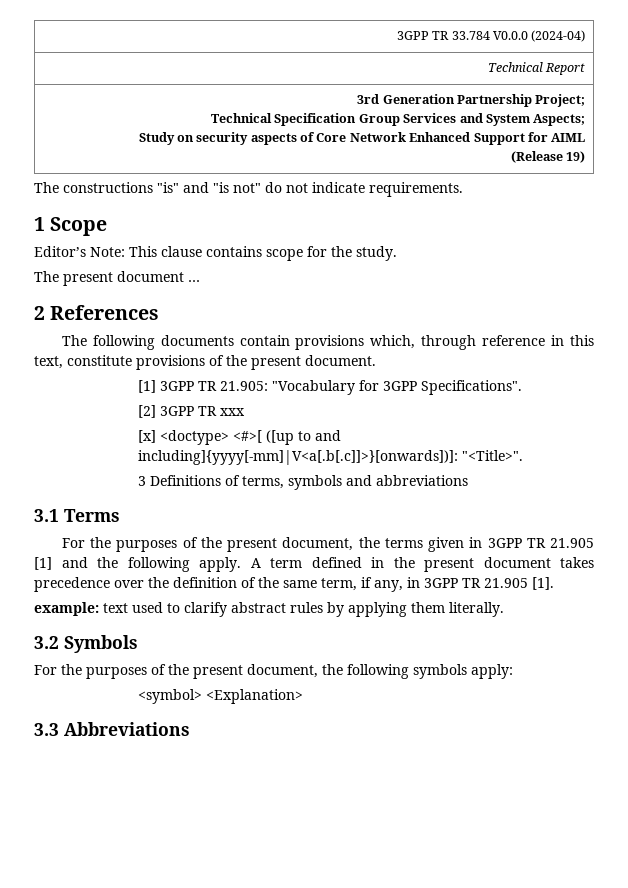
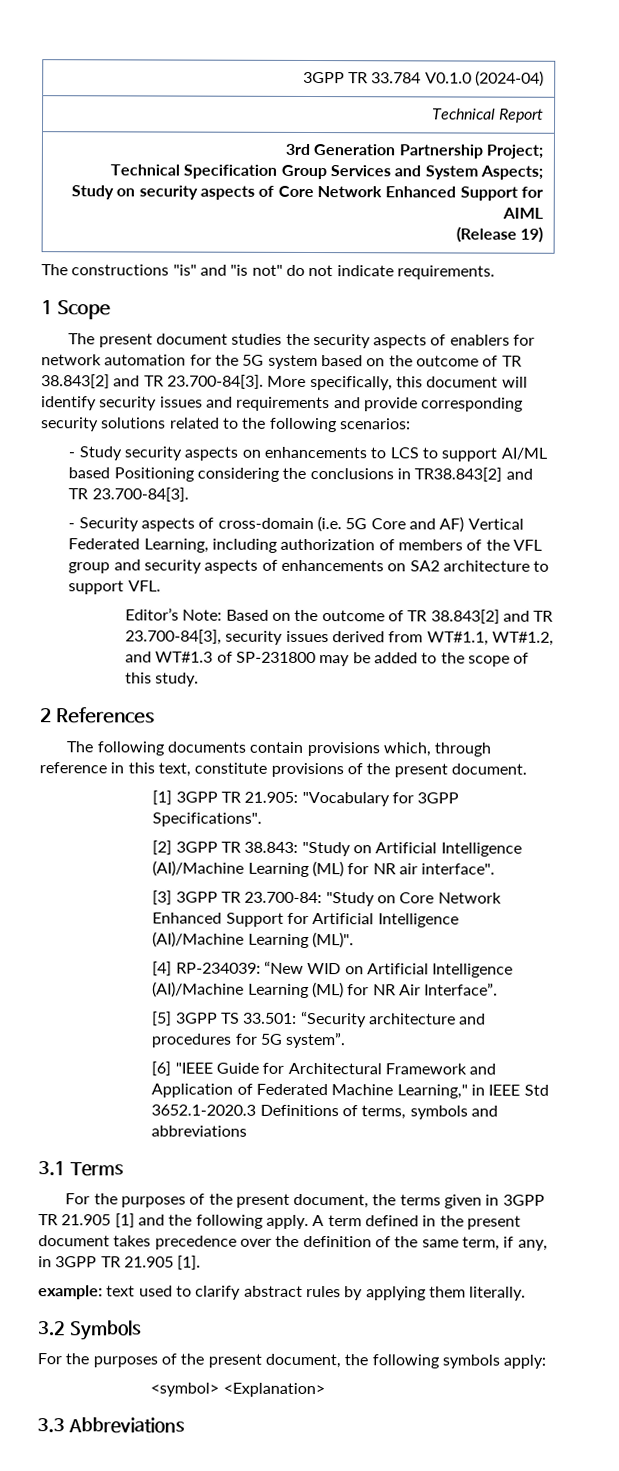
[492,31,528,40] V0.0.0 -> [424,72,472,84] V0.1.0
[34,246,397,261] [34,271,200,286] Editor’s Note: This clause contains scope for the study. // The present document … -> [68,333,536,349] [41,354,522,370] [41,374,528,391] [41,396,524,412] [41,417,411,433] [68,446,547,462] [68,467,533,482] [68,487,189,502] [68,516,524,533] [68,538,542,553] [68,559,550,574] [68,580,161,595] [124,607,554,624] [124,629,554,646] [124,651,530,667] [124,672,200,687] The present document studies the security aspects of enablers for network automation for the 5G system based on the outcome of TR 38.843[2] and TR 23.700-84[3]. More specifically, this document will identify security issues and requirements and provide corresponding security solutions related to the following scenarios: // - Study security aspects on enhancements to LCS to support AI/ML based Positioning considering the conclusions in TR38.843[2] and TR 23.700-84[3]. // - Security aspects of cross-domain (i.e. 5G Core and AF) Vertical Federated Learning, including authorization of members of the VFL group and security aspects of enhancements on SA2 architecture to support VFL. // Editor’s Note: Based on the outcome of TR 38.843[2] and TR 23.700-84[3], security issues derived from WT#1.1, WT#1.2, and WT#1.3 of SP-231800 may be added to the scope of this study.
[219,408,245,416] [137,430,341,445] [137,450,523,465] [137,476,146,486] xxx // [x] <doctype> <#>[ ([up to and including]{yyyy[-mm]|V<a[.b[.c]]>}[onwards])]: "<Title>". // 3 -> [244,841,522,857] [152,860,496,878] [152,890,502,907] [152,912,459,928] [152,931,354,949] [152,960,514,978] [152,981,499,999] [152,1010,487,1028] [151,1031,347,1049] [151,1061,497,1076] [151,1083,549,1099] [151,1104,257,1116] 38.843: "Study on Artificial Intelligence (AI)/Machine Learning (ML) for NR air interface". // [3] 3GPP TR 23.700-84: "Study on Core Network Enhanced Support for Artificial Intelligence (AI)/Machine Learning (ML)". // [4] RP-234039: “New WID on Artificial Intelligence (AI)/Machine Learning (ML) for NR Air Interface”. // [5] 3GPP TS 33.501: “Security architecture and procedures for 5G system”. // [6] "IEEE Guide for Architectural Framework and Application of Federated Machine Learning," in IEEE Std 3652.1-2020.3

